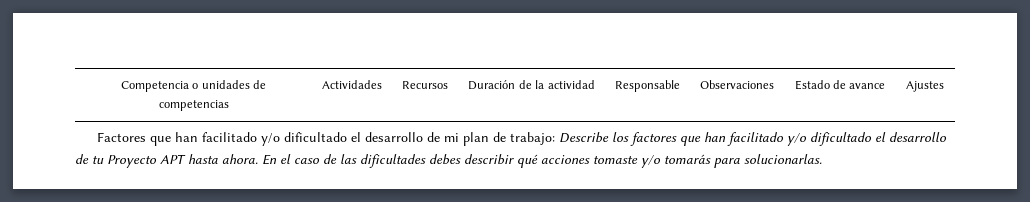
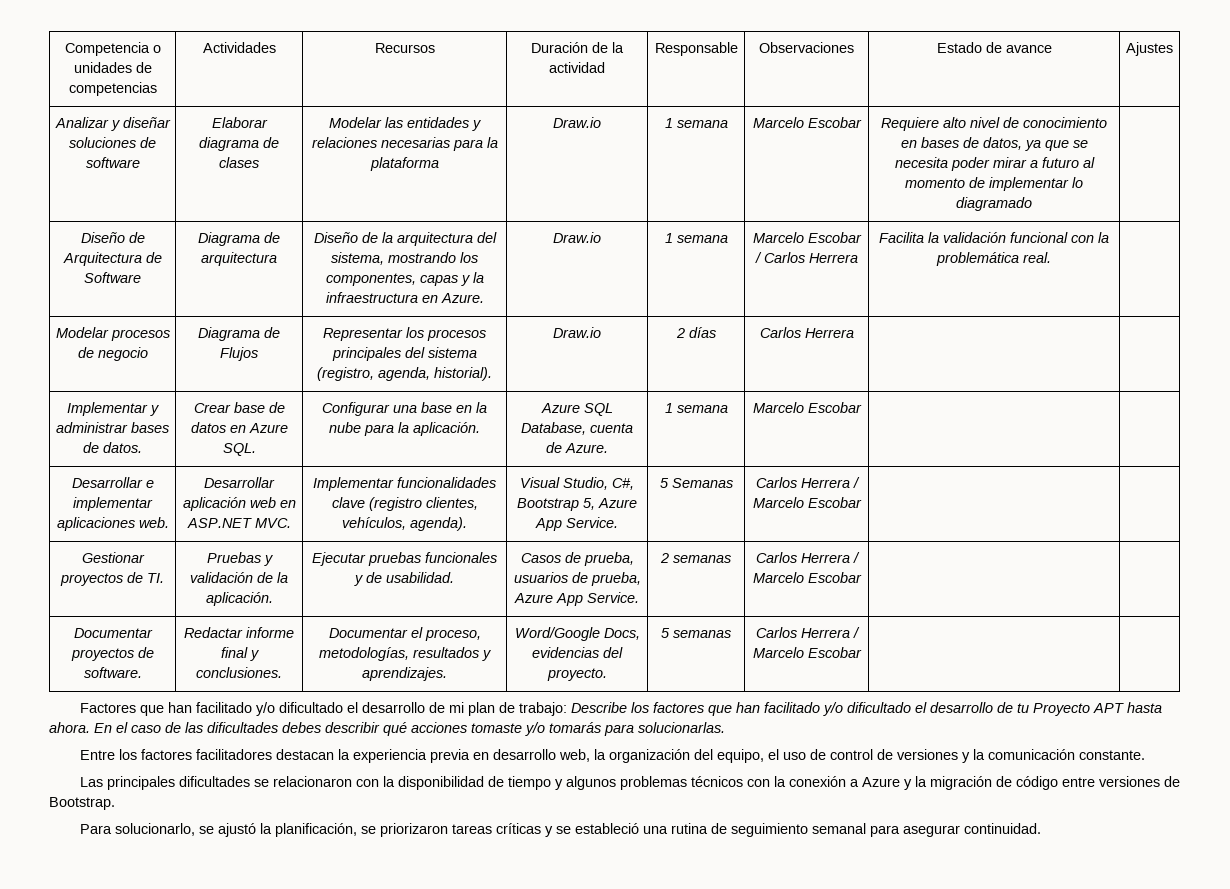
(944, 86) none -> [54,117,171,131] [69,137,156,148] [85,157,140,168] [211,117,268,128] [199,137,279,151] [219,157,259,168] [329,117,481,131] [311,137,498,151] [369,157,439,171] [553,117,601,128] [664,118,728,128] [752,117,862,128] [881,117,1107,131] [900,137,1088,151] [894,157,1095,171] [905,177,1083,191] [956,197,1032,211] [80,232,145,243] [62,252,162,266] [84,272,141,283] [198,232,280,246] [201,252,277,266] [313,232,497,246] [331,252,478,265] [325,272,484,286] [325,292,484,303] [553,232,601,243] [664,233,728,243] [752,232,862,243] [754,252,858,263] [879,232,1109,243] [936,252,1051,266] [55,327,170,341] [77,347,148,361] [198,327,280,341] [220,347,258,361] [323,327,486,341] [331,347,477,361] [317,367,492,381] [553,327,601,338] [675,327,716,338] [759,327,854,338] [67,402,159,416] [56,422,169,433] [83,442,142,453] [193,402,285,413] [190,422,288,433] [222,443,256,456] [322,402,487,416] [329,422,480,436] [540,403,613,416] [521,422,633,435] [546,442,608,453] [664,403,728,413] [752,402,862,413] [71,477,154,488] [73,497,153,511] [56,517,169,531] [204,477,275,488] [182,497,296,511] [186,518,291,528] [313,477,496,491] [331,497,478,511] [342,517,467,531] [520,477,634,490] [517,498,637,511] [535,517,618,531] [659,478,733,488] [755,477,860,488] [752,497,862,508] [81,552,145,563] [60,572,164,586] [206,552,273,566] [190,572,288,583] [205,592,273,606] [312,552,497,566] [354,572,454,586] [520,552,634,566] [513,572,641,586] [514,592,639,606] [660,553,731,563] [755,552,860,563] [752,572,862,583] [73,628,153,638] [70,647,154,661] [83,667,142,678] [184,627,294,638] [220,647,259,661] [196,667,282,678] [328,627,481,641] [319,647,491,661] [362,667,447,681] [514,627,640,641] [532,647,623,658] [546,668,607,681] [661,628,731,638] [755,627,860,638] [752,647,862,658] // Analizar y diseñar soluciones de software | Elaborar diagrama de clases | Modelar las entidades y relaciones necesarias para la plataforma | Draw.io | 1 semana | Marcelo Escobar | Requiere alto nivel de conocimiento en bases de datos, ya que se necesita poder mirar a futuro al momento de implementar lo diagramado | // Diseño de Arquitectura de Software | Diagrama de arquitectura | Diseño de la arquitectura del sistema, mostrando los componentes, capas y la infraestructura en Azure. | Draw.io | 1 semana | Marcelo Escobar / Carlos Herrera | Facilita la validación funcional con la problemática real. | // Modelar procesos de negocio | Diagrama de Flujos | Representar los procesos principales del sistema (registro, agenda, historial). | Draw.io | 2 días | Carlos Herrera | | // Implementar y administrar bases de datos. | Crear base de datos en Azure SQL. | Configurar una base en la nube para la aplicación. | Azure SQL Database, cuenta de Azure. | 1 semana | Marcelo Escobar | | // Desarrollar e implementar aplicaciones web. | Desarrollar aplicación web en ASP.NET MVC. | Implementar funcionalidades clave (registro clientes, vehículos, agenda). | Visual Studio, C#, Bootstrap 5, Azure App Service. | 5 Semanas | Carlos Herrera / Marcelo Escobar | | // Gestionar proyectos de TI. | Pruebas y validación de la aplicación. | Ejecutar pruebas funcionales y de usabilidad. | Casos de prueba, usuarios de prueba, Azure App Service. | 2 semanas | Carlos Herrera / Marcelo Escobar | | // Documentar proyectos de software. | Redactar informe final y conclusiones. | Documentar el proceso, metodologías, resultados y aprendizajes. | Word/Google Docs, evidencias del proyecto. | 5 semanas | Carlos Herrera / Marcelo Escobar | |
(822, 159) none -> [80,749,1146,763] [80,776,1181,790] [49,797,115,810] [80,823,1042,837] // Entre los factores facilitadores destacan la experiencia previa en desarrollo web, la organización del equipo, el uso de control de versiones y la comunicación constante. // Las principales dificultades se relacionaron con la disponibilidad de tiempo y algunos problemas técnicos con la conexión a Azure y la migración de código entre versiones de Bootstrap. // Para solucionarlo, se ajustó la planificación, se priorizaron tareas críticas y se estableció una rutina de seguimiento semanal para asegurar continuidad.

